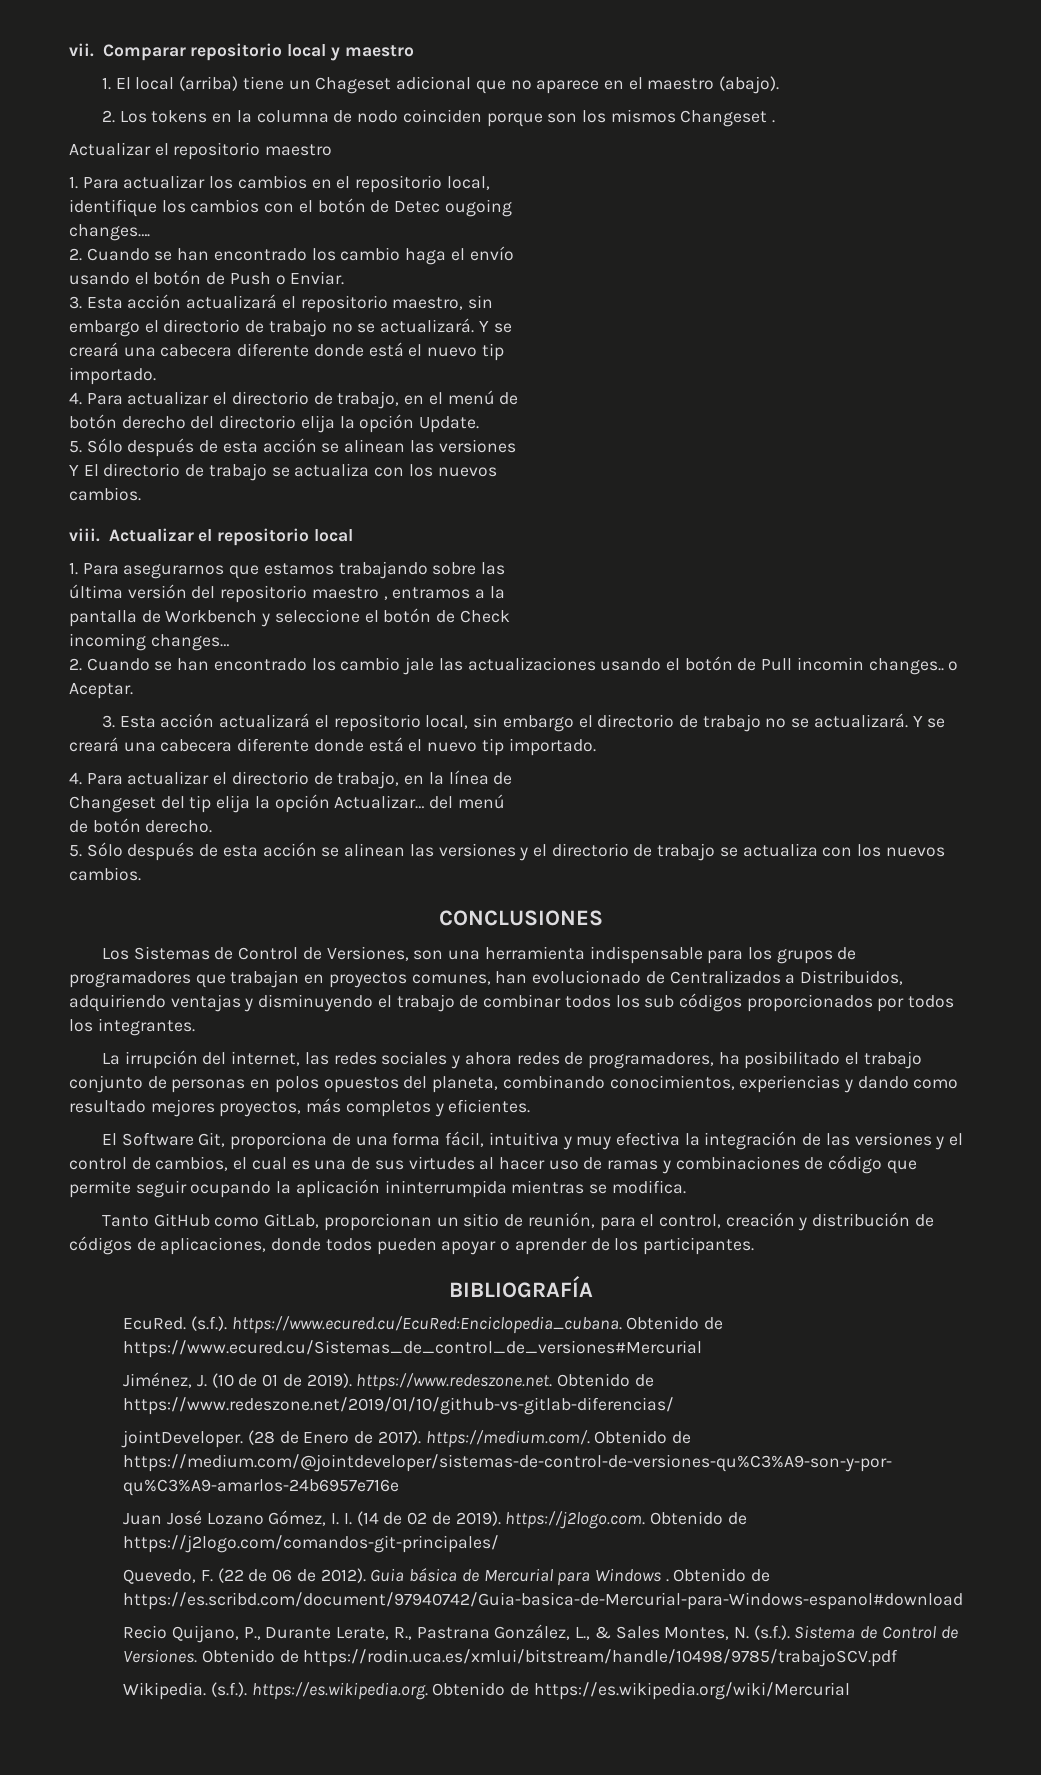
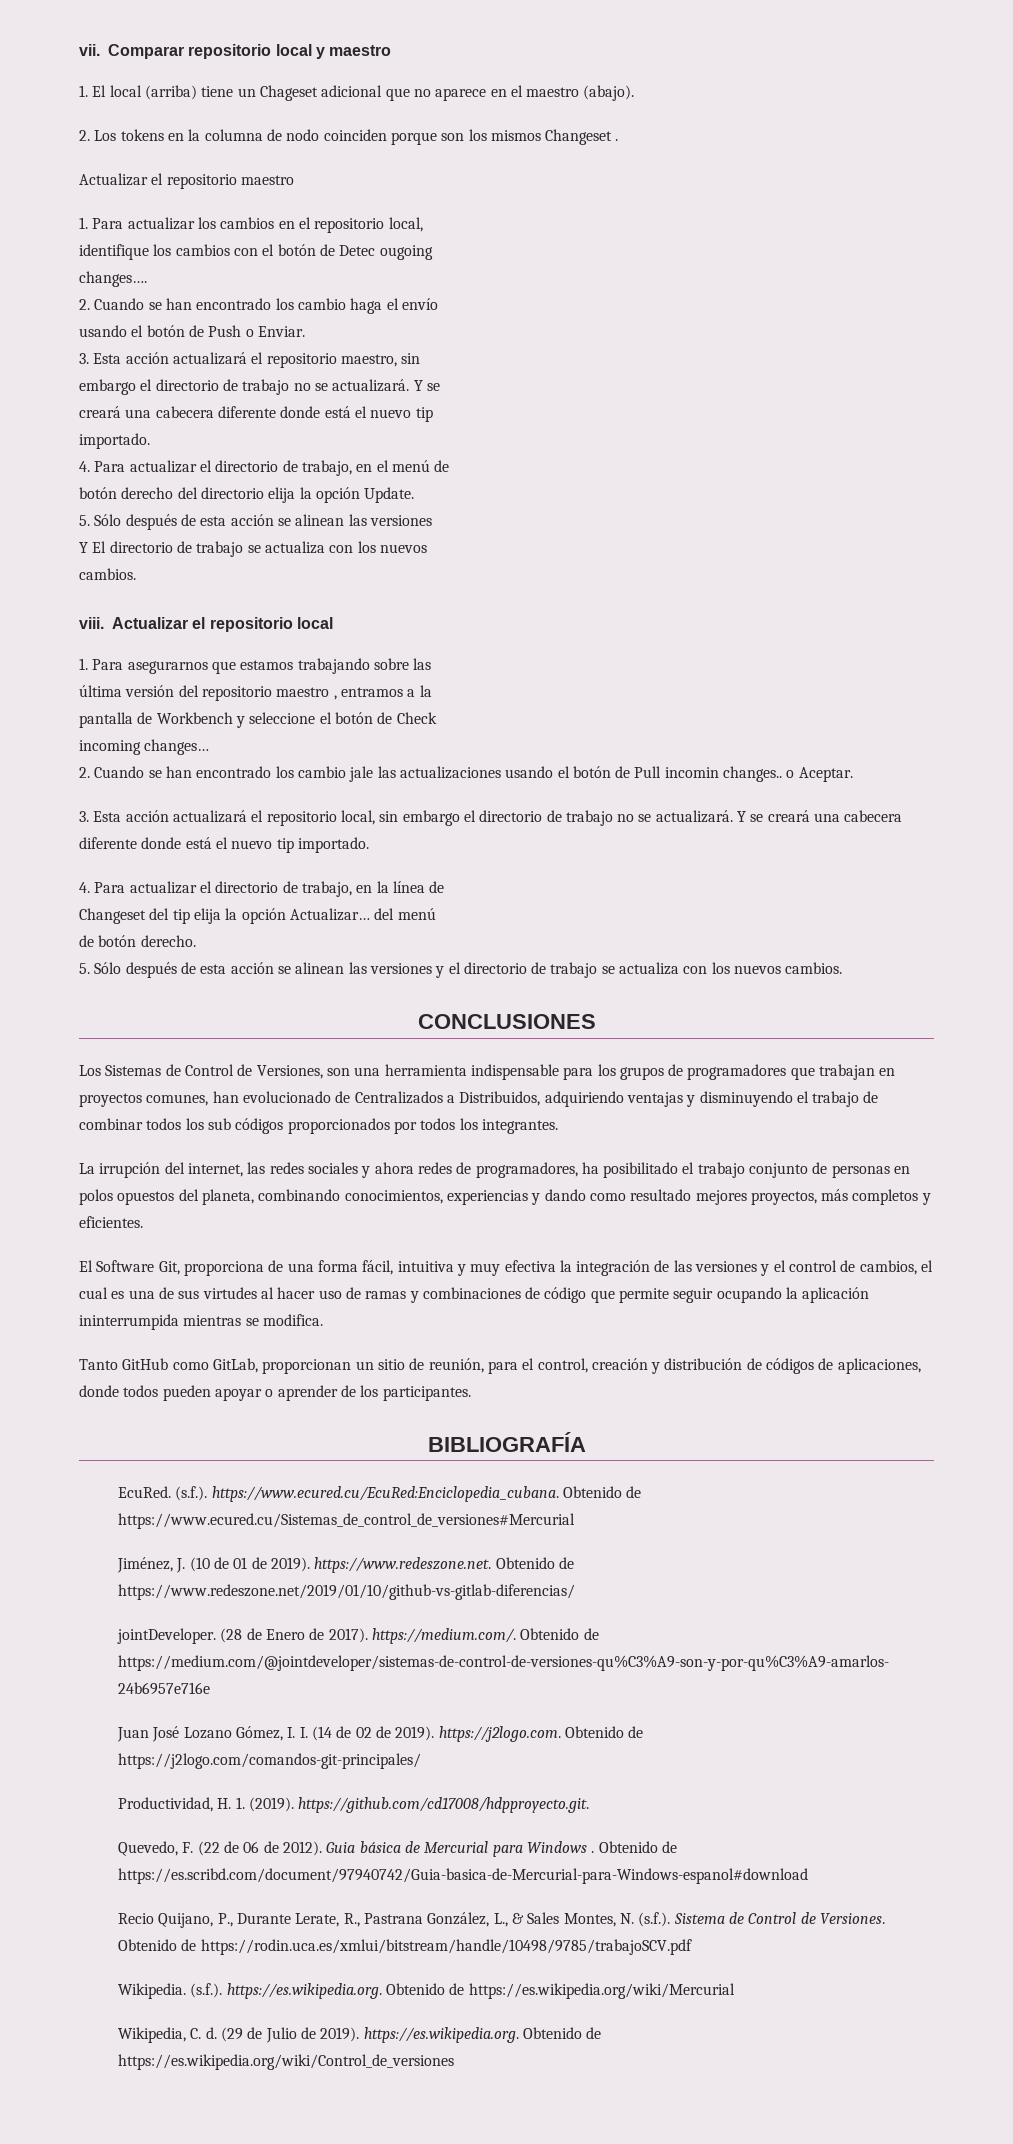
(500, 1544) none -> [118,1797,590,1813] // Productividad, H. 1. (2019). https://github.com/cd17008/hdpproyecto.git.
(850, 1691) none -> [118,2027,602,2043] [118,2054,455,2070] // Wikipedia, C. d. (29 de Julio de 2019). https://es.wikipedia.org. Obtenido de https://es.wikipedia.org/wiki/Control_de_versiones

